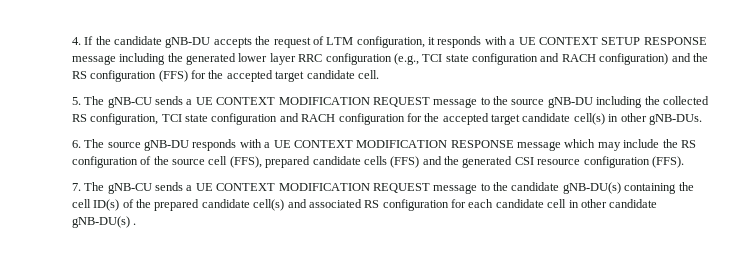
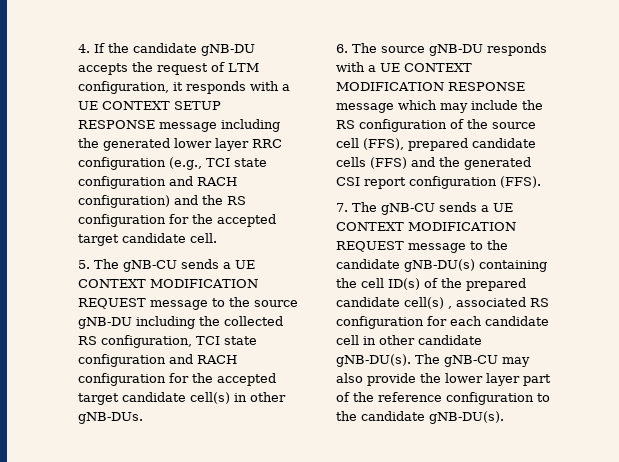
[158,70,188,82] (FFS) -> (166, 220) none
[537,159,581,165] resource -> [363,177,406,189] report
[287,199,307,208] and -> [447,306,452,309] ,
[71,216,137,228] gNB-DU(s) . -> [335,354,530,367] [335,373,551,386] [335,392,550,405] [335,411,504,424] gNB-DU(s). The gNB-CU may also provide the lower layer part of the reference configuration to the candidate gNB-DU(s).

